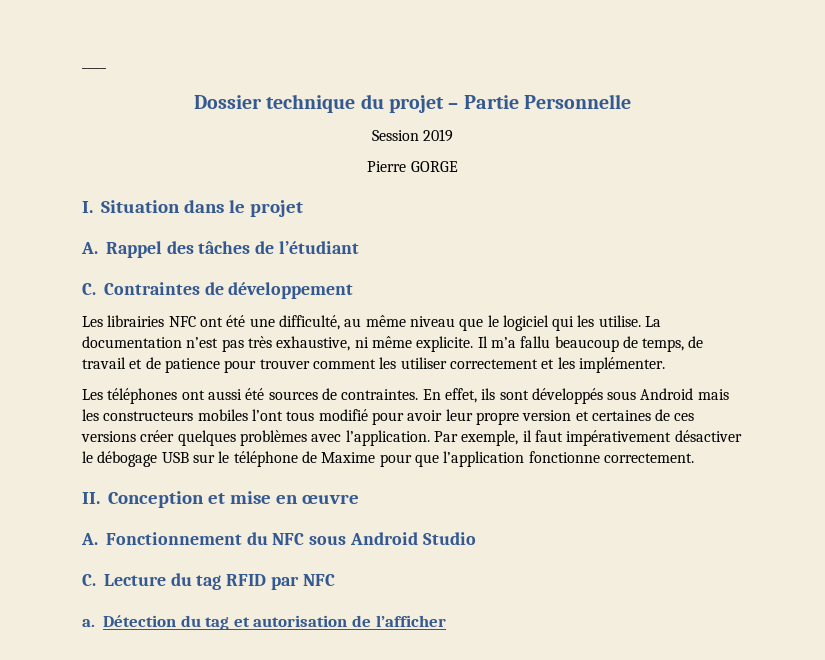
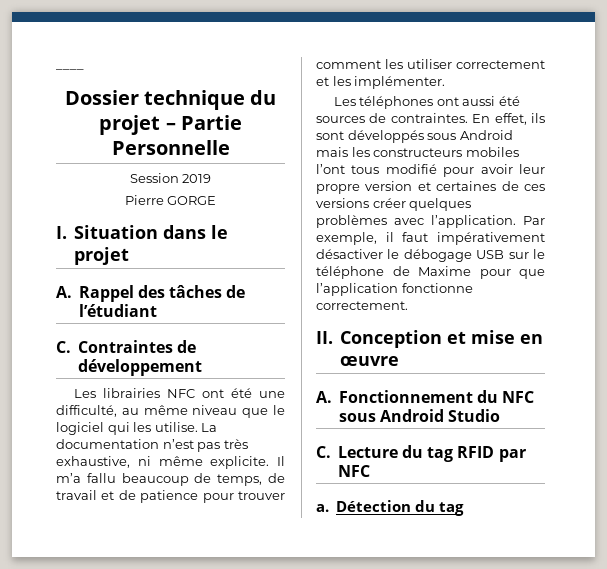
[233,615,446,627] et autorisation de l’afficher -> (464, 509) none

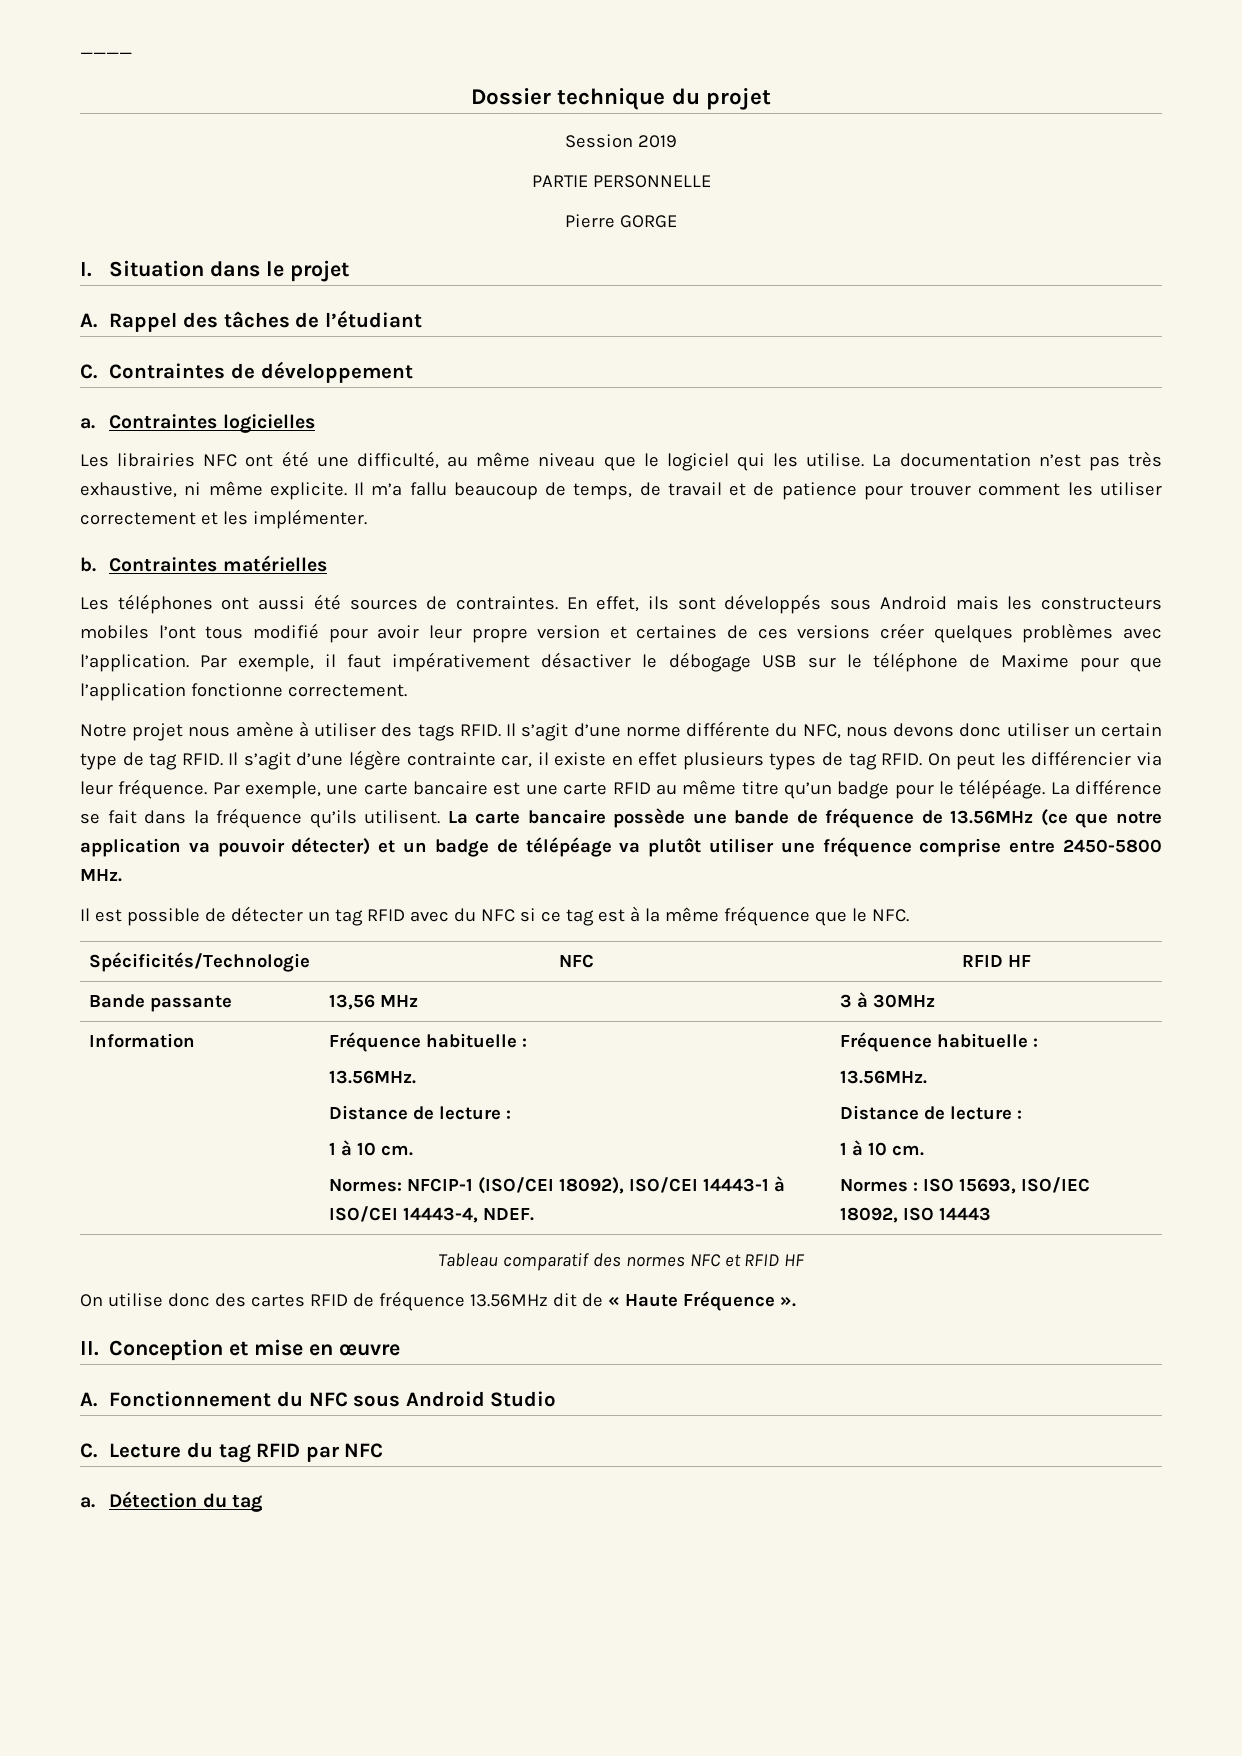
[165,115,242,130] [111,140,230,155] – Partie Personnelle -> (771, 99) none
(212, 178) none -> [531,175,711,188] // PARTIE PERSONNELLE
(202, 367) none -> [80,414,315,433] // a. Contraintes logicielles
(446, 82) none -> [80,555,327,572] // b. Contraintes matérielles
(408, 305) none -> [80,721,1162,741] [80,750,1163,770] [80,779,1163,799] [80,808,1162,828] [80,837,1162,857] [80,869,122,882] [80,906,909,926] [89,952,311,972] [558,954,594,968] [962,955,1031,967] [89,994,233,1012] [329,994,419,1010] [840,992,936,1008] [89,1033,196,1048] [329,1032,528,1052] [329,1070,417,1084] [329,1105,512,1120] [329,1140,414,1156] [329,1176,786,1194] [329,1206,535,1223] [840,1032,1039,1052] [840,1070,928,1084] [840,1105,1023,1120] [840,1140,925,1156] [840,1177,1091,1194] [840,1207,992,1223] [437,1253,806,1271] [80,1291,796,1311] // Notre projet nous amène à utiliser des tags RFID. Il s’agit d’une norme différente du NFC, nous devons donc utiliser un certain type de tag RFID. Il s’agit d’une légère contrainte car, il existe en effet plusieurs types de tag RFID. On peut les différencier via leur fréquence. Par exemple, une carte bancaire est une carte RFID au même titre qu’un badge pour le télépéage. La différence se fait dans la fréquence qu’ils utilisent. La carte bancaire possède une bande de fréquence de 13.56MHz (ce que notre application va pouvoir détecter) et un badge de télépéage va plutôt utiliser une fréquence comprise entre 2450-5800 MHz. // Il est possible de détecter un tag RFID avec du NFC si ce tag est à la même fréquence que le NFC. // Spécificités/Technologie | NFC | RFID HF // Bande passante | 13,56 MHz | 3 à 30MHz // Information | Fréquence habituelle : // 13.56MHz. // Distance de lecture : // 1 à 10 cm. // Normes: NFCIP-1 (ISO/CEI 18092), ISO/CEI 14443-1 à ISO/CEI 14443-4, NDEF. | Fréquence habituelle : // 13.56MHz. // Distance de lecture : // 1 à 10 cm. // Normes : ISO 15693, ISO/IEC 18092, ISO 14443 // Tableau comparatif des normes NFC et RFID HF // On utilise donc des cartes RFID de fréquence 13.56MHz dit de « Haute Fréquence ».

